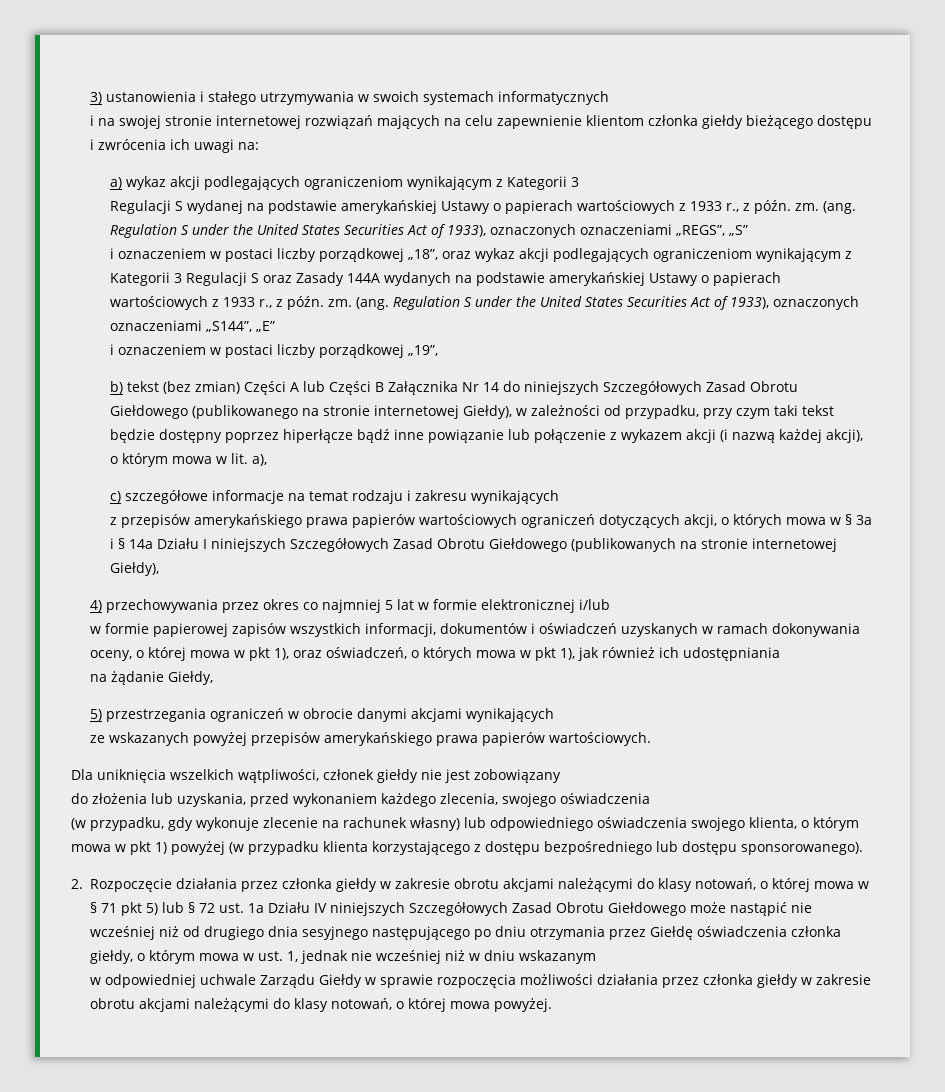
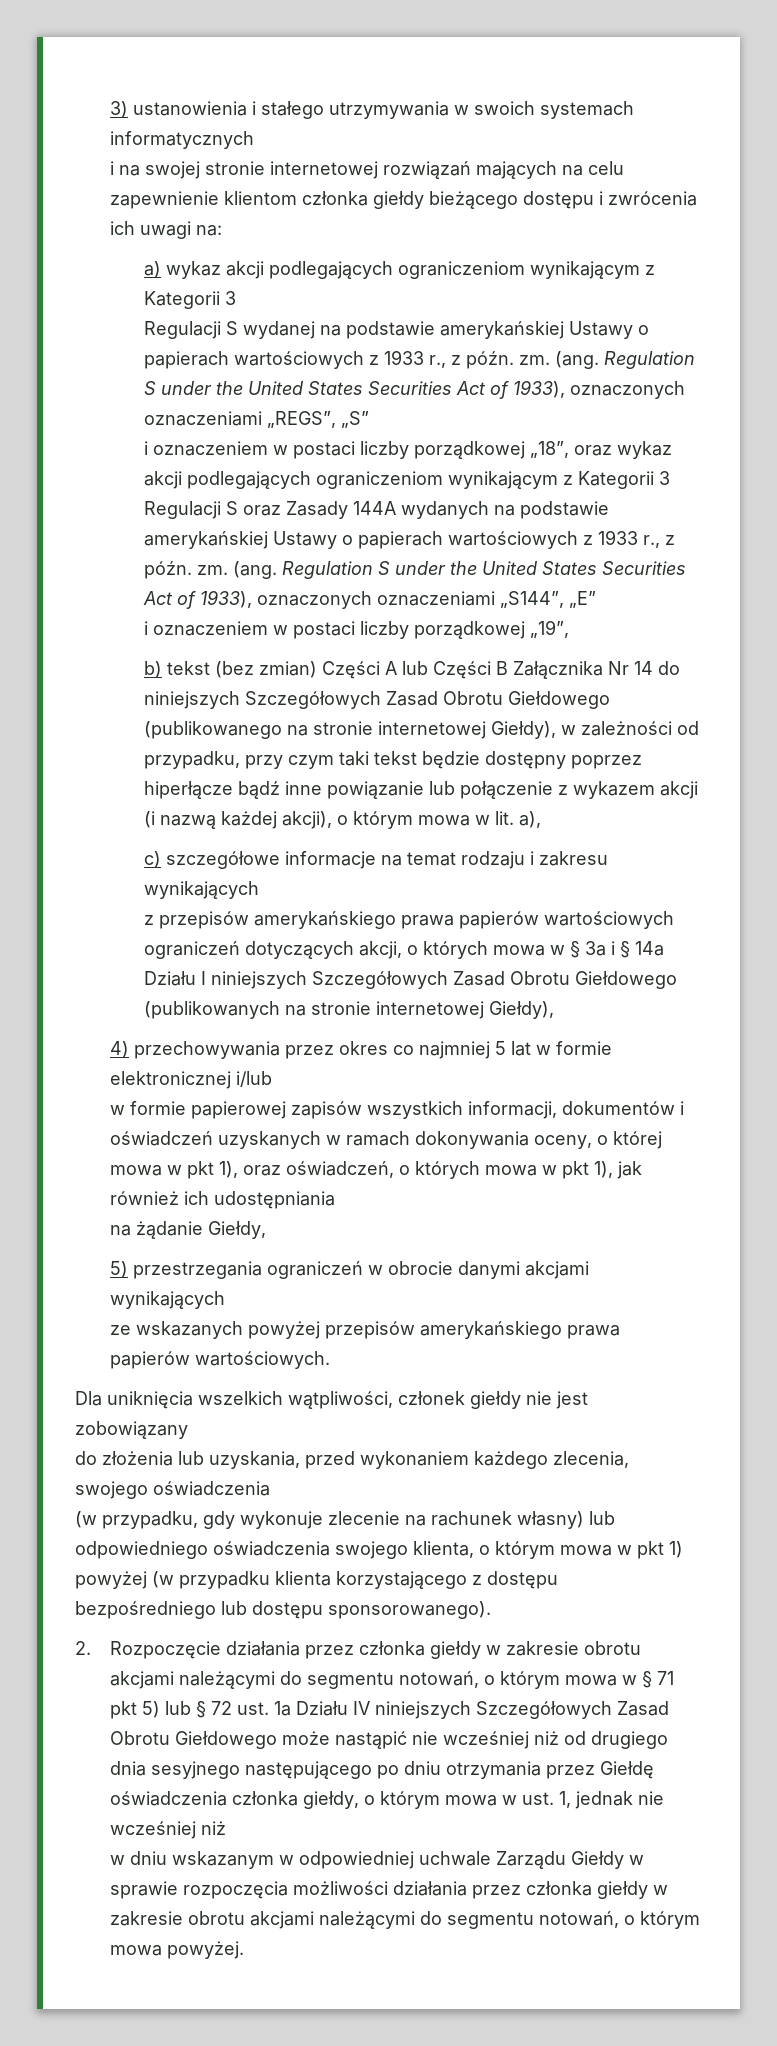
[658,878,811,892] klasy notowań, o której -> [306,1671,560,1689] segmentu notowań, o którym
(466, 955) none -> (226, 1828) //
(597, 957) // -> (274, 1860) none
[294,998,447,1012] klasy notowań, o której -> [446,1911,700,1929] segmentu notowań, o którym

